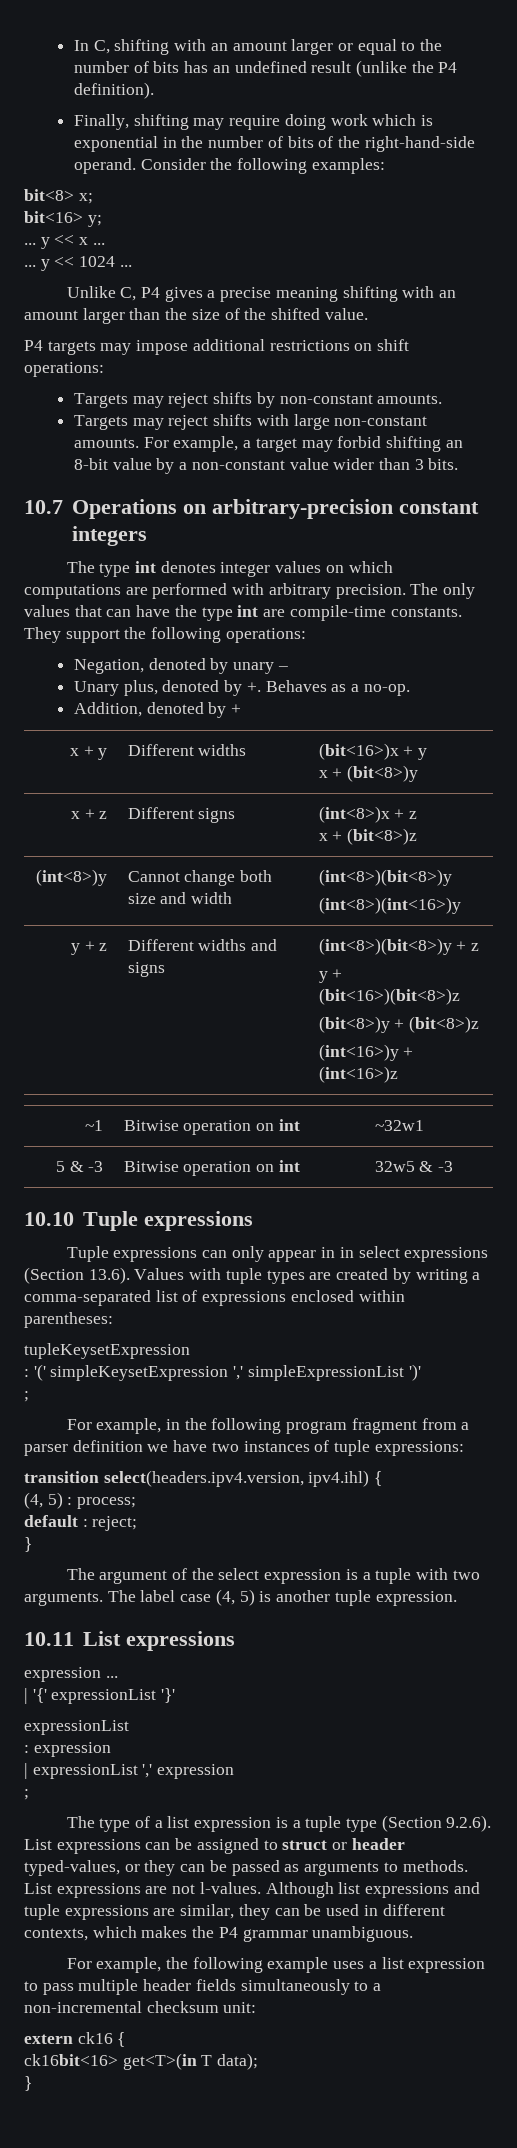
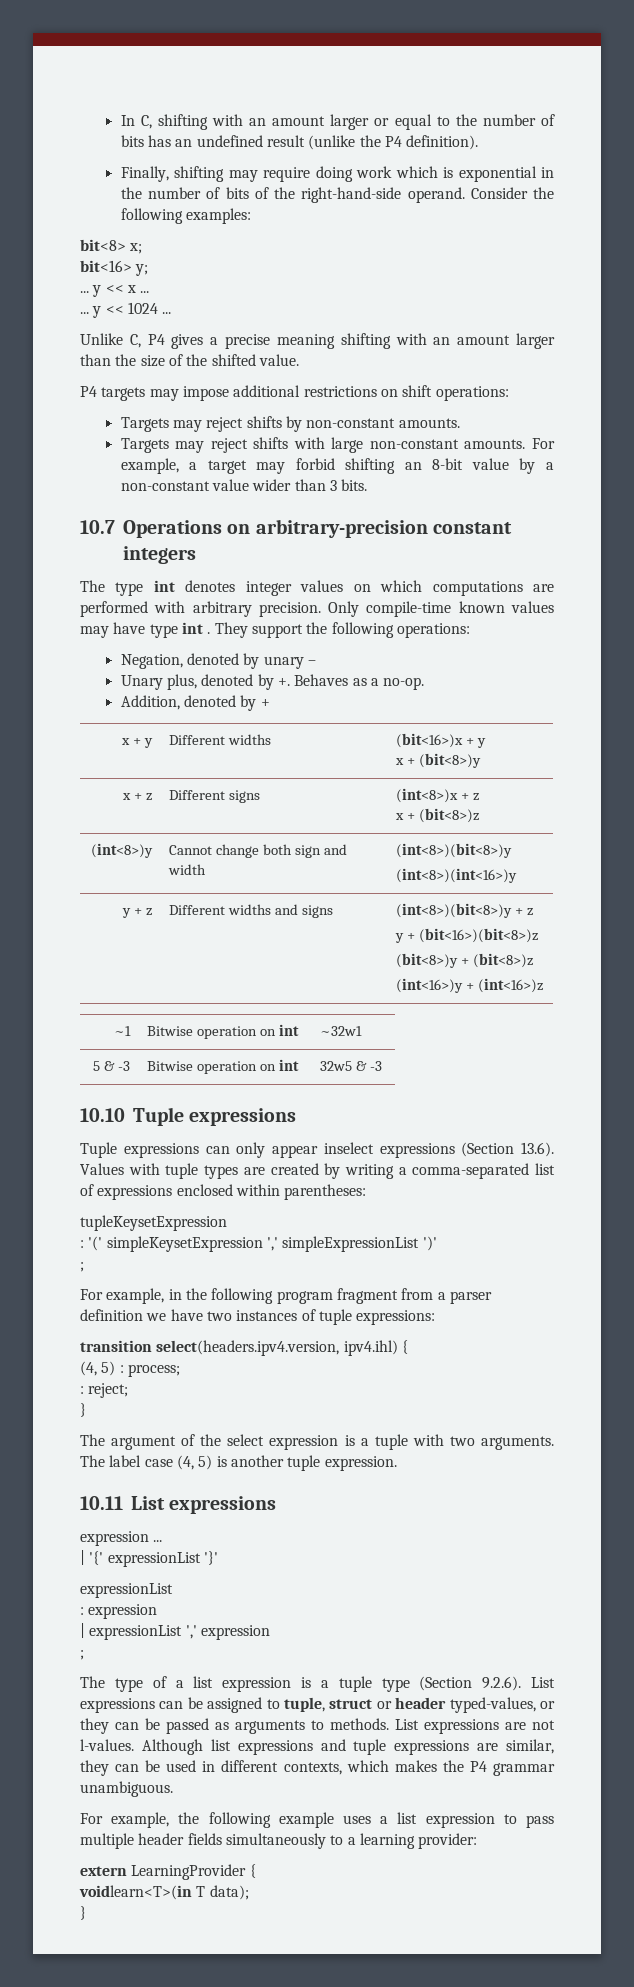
[410,583,476,599] [24,605,462,621] The only values that can have the type int are compile-time constants. -> [328,601,554,617] [80,622,211,638] Only compile-time known values may have type int .
[127,893,156,904] size -> [294,845,321,858] sign
[321,1246,400,1258] in in select -> [323,1142,374,1154] inselect
[24,1515,78,1527] default -> (180, 1370) none
(278, 1845) none -> [284,1697,325,1712] tuple,
[24,2001,257,2013] non-incremental checksum unit: -> [359,1833,478,1849] learning provider:
[77,2032,126,2047] [24,2053,197,2070] ck16 { // ck16bit<16> get<T>(in -> [131,1864,256,1880] [79,1885,192,1900] LearningProvider { // voidlearn<T>(in

